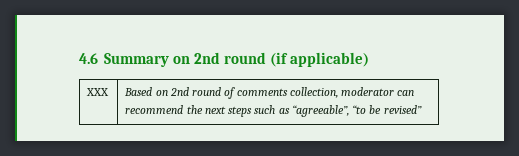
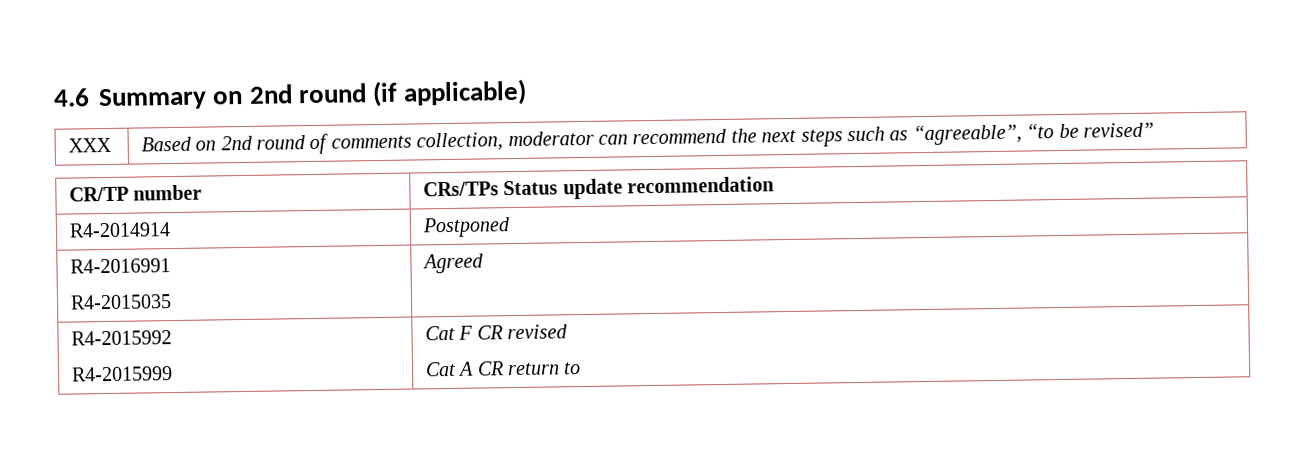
(422, 109) none -> [68,184,203,202] [422,176,774,200] [68,222,171,238] [421,217,511,238] [69,258,171,274] [69,294,172,310] [421,253,484,274] [70,330,172,346] [70,366,173,382] [424,324,568,341] [424,361,582,377] // CR/TP number | CRs/TPs Status update recommendation // R4-2014914 | Postponed // R4-2016991 // R4-2015035 | Agreed // R4-2015992 // R4-2015999 | Cat F CR revised // Cat A CR return to

